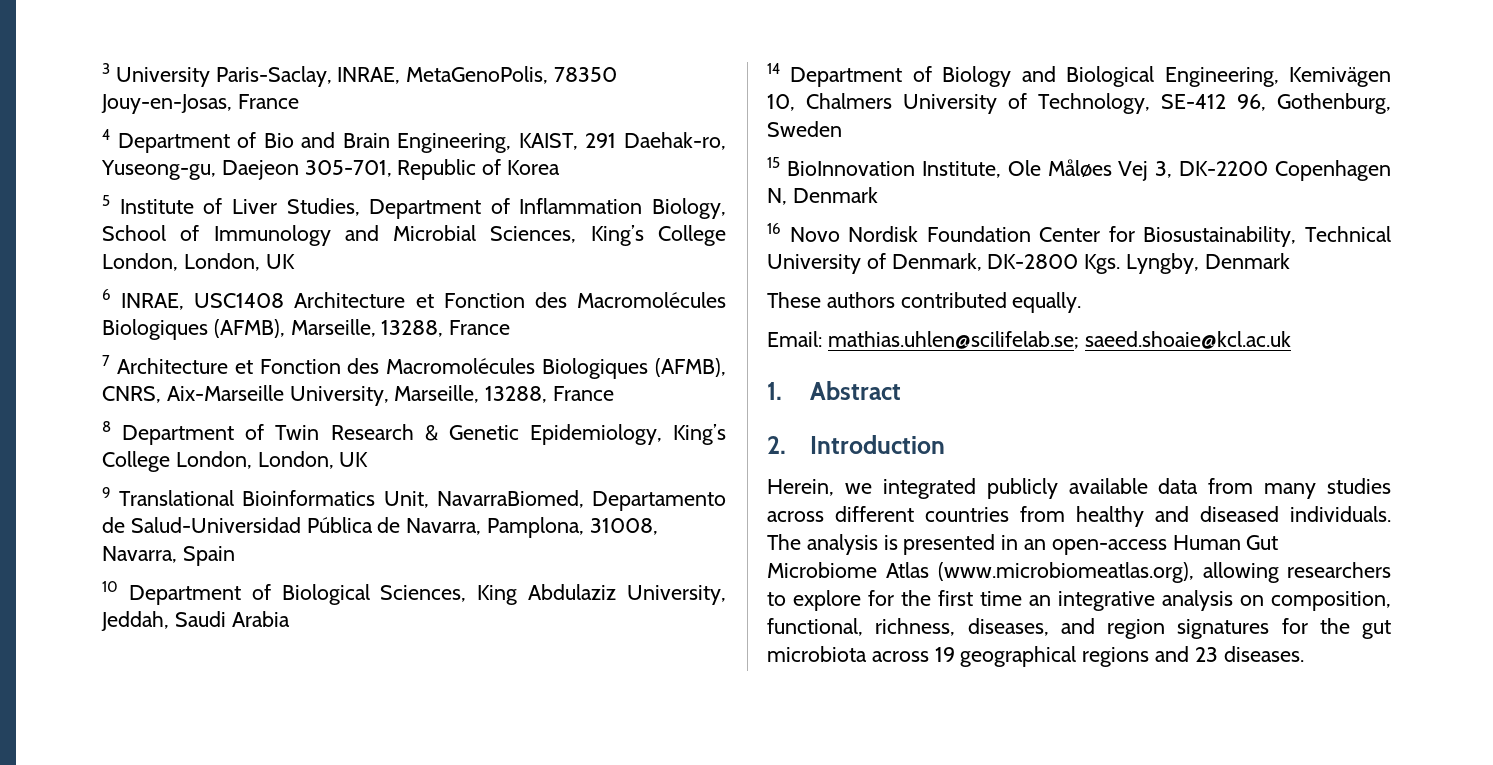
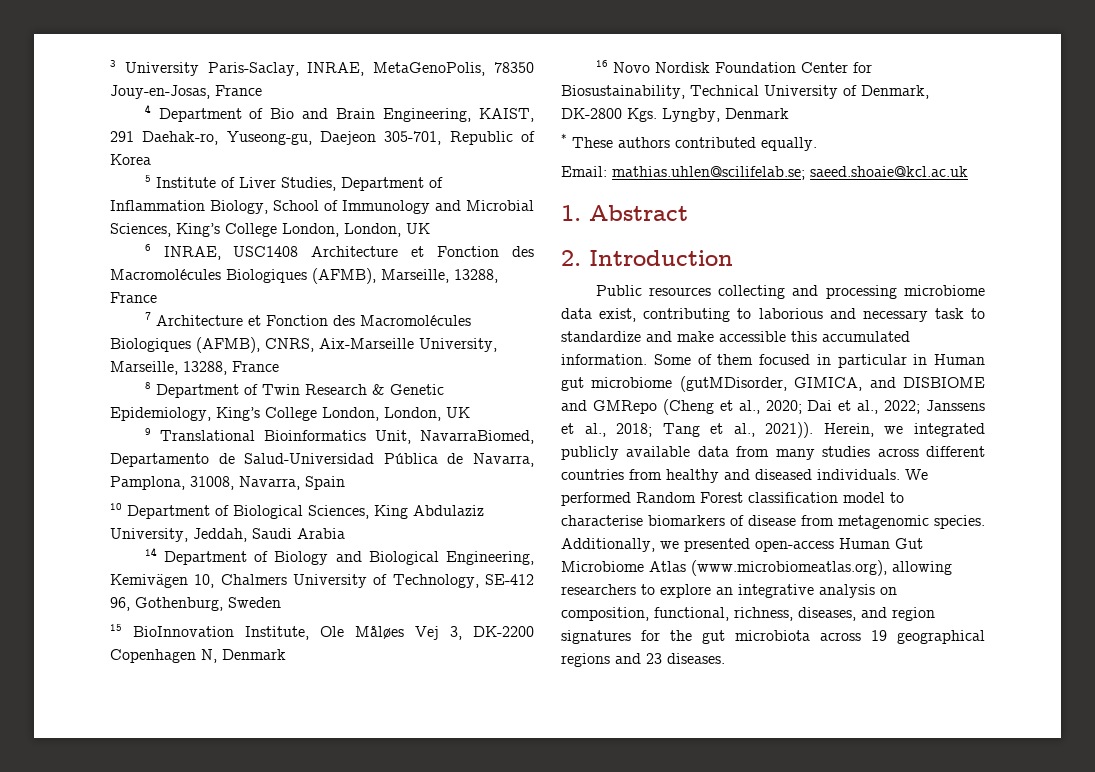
(1290, 261) none -> [561,133,567,142] *
(945, 444) none -> [595,285,985,299] [561,308,985,322] [561,331,910,342] [561,354,985,368] [561,376,985,392] [561,399,985,415] [561,422,814,438] Public resources collecting and processing microbiome data exist, contributing to laborious and necessary task to standardize and make accessible this accumulated information. Some of them focused in particular in Human gut microbiome (gutMDisorder, GIMICA, and DISBIOME and GMRepo (Cheng et al., 2020; Dai et al., 2022; Janssens et al., 2018; Tang et al., 2021)).
[767,534,1047,555] The analysis is presented in an -> [905,469,928,480] [561,492,904,506] [561,515,985,529] [561,538,750,552] We performed Random Forest classification model to characterise biomarkers of disease from metagenomic species. Additionally, we presented
[868,590,1022,606] for the first time -> (711, 591) none

